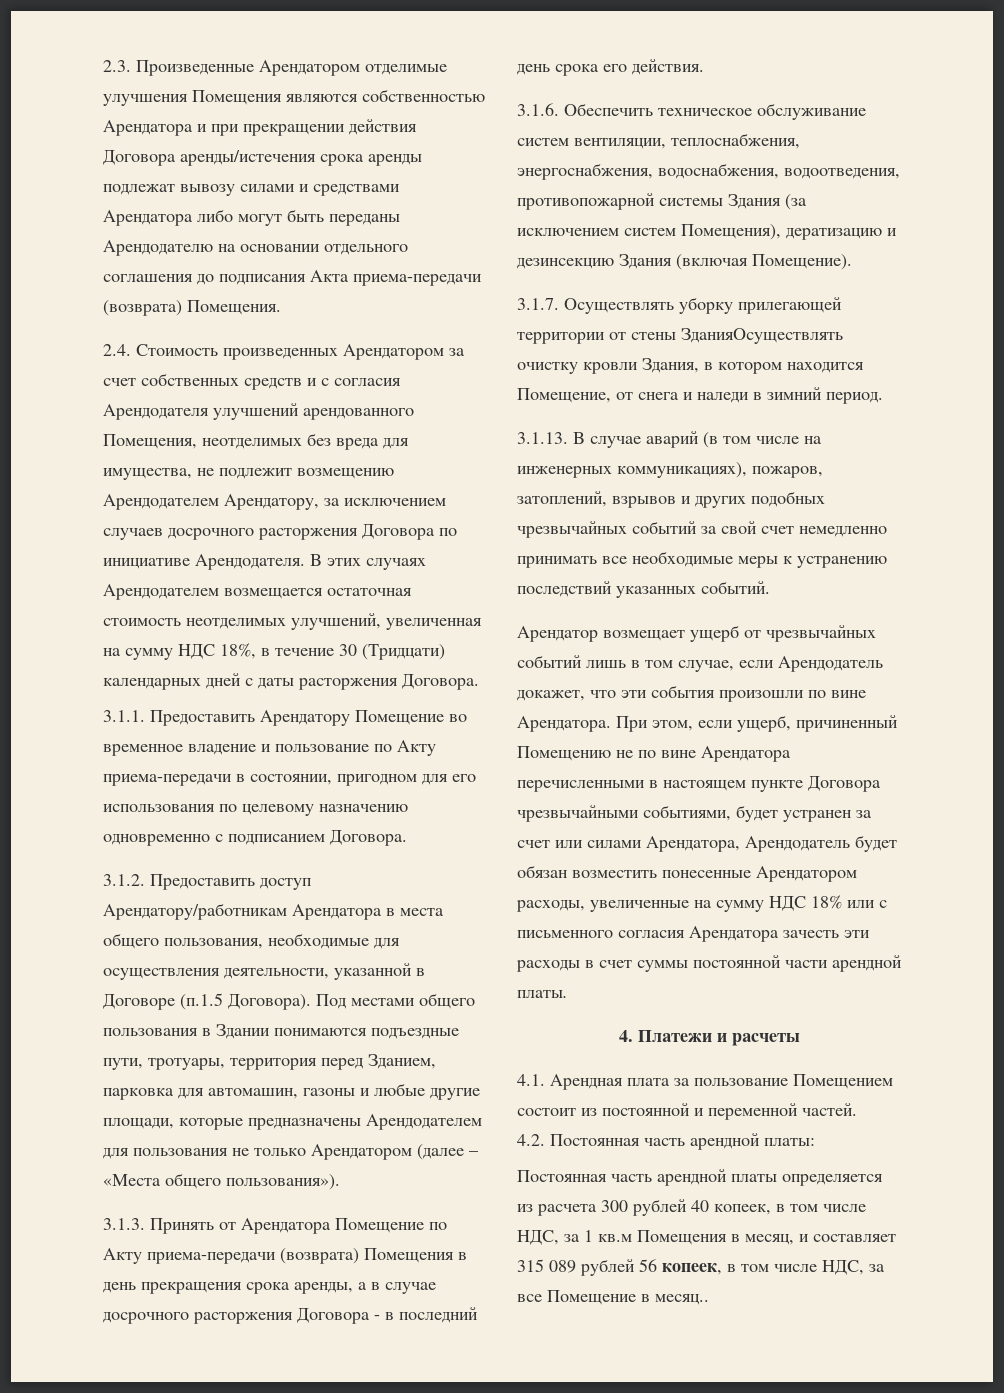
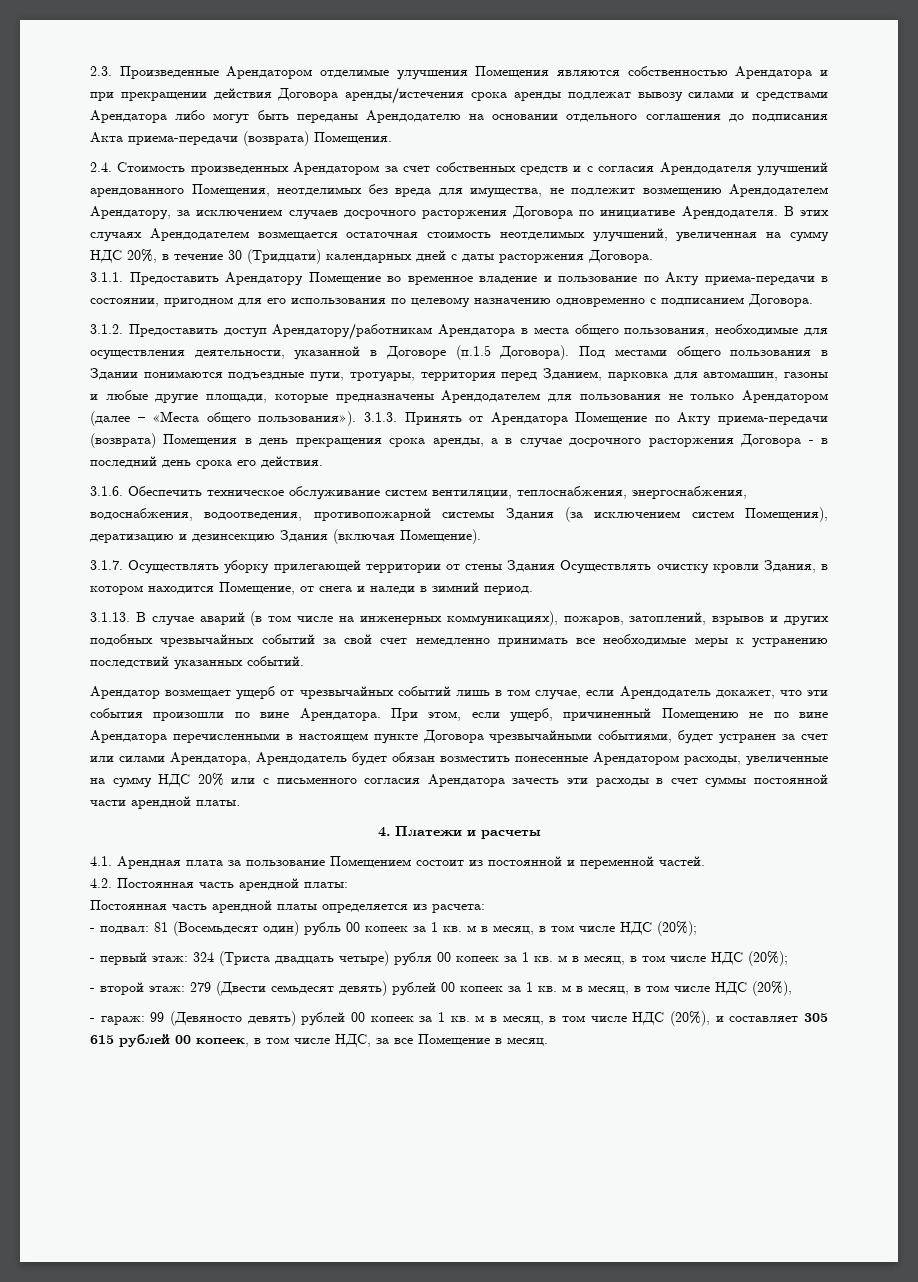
[220,643,256,659] 18%, -> [127,249,157,263] 20%,
(340, 1182) // -> (357, 418) none
[681,328,843,344] ЗданияОсуществлять -> [507,560,652,574] Здания Осуществлять
[811,895,842,909] 18% -> [197,773,224,786] 20%
[537,1199,866,1216] [517,1230,896,1245] [517,1259,657,1276] расчета 300 рублей 40 копеек, в том числе НДС, за 1 кв.м Помещения в месяц, и составляет 315 089 рублей 56 -> [432,904,485,913] [90,921,697,936] [90,951,788,966] [90,981,792,996] [90,1011,828,1026] [90,1034,191,1047] расчета: // - подвал: 81 (Восемьдесят один) рубль 00 копеек за 1 кв. м в месяц, в том числе НДС (20%); // - первый этаж: 324 (Триста двадцать четыре) рубля 00 копеек за 1 кв. м в месяц, в том числе НДС (20%); // - второй этаж: 279 (Двести семьдесят девять) рублей 00 копеек за 1 кв. м в месяц, в том числе НДС (20%), // - гараж: 99 (Девяносто девять) рублей 00 копеек за 1 кв. м в месяц, в том числе НДС (20%), и составляет 305 615 рублей 00
[655,1294,709,1305] месяц.. -> [507,1037,548,1046] месяц.

